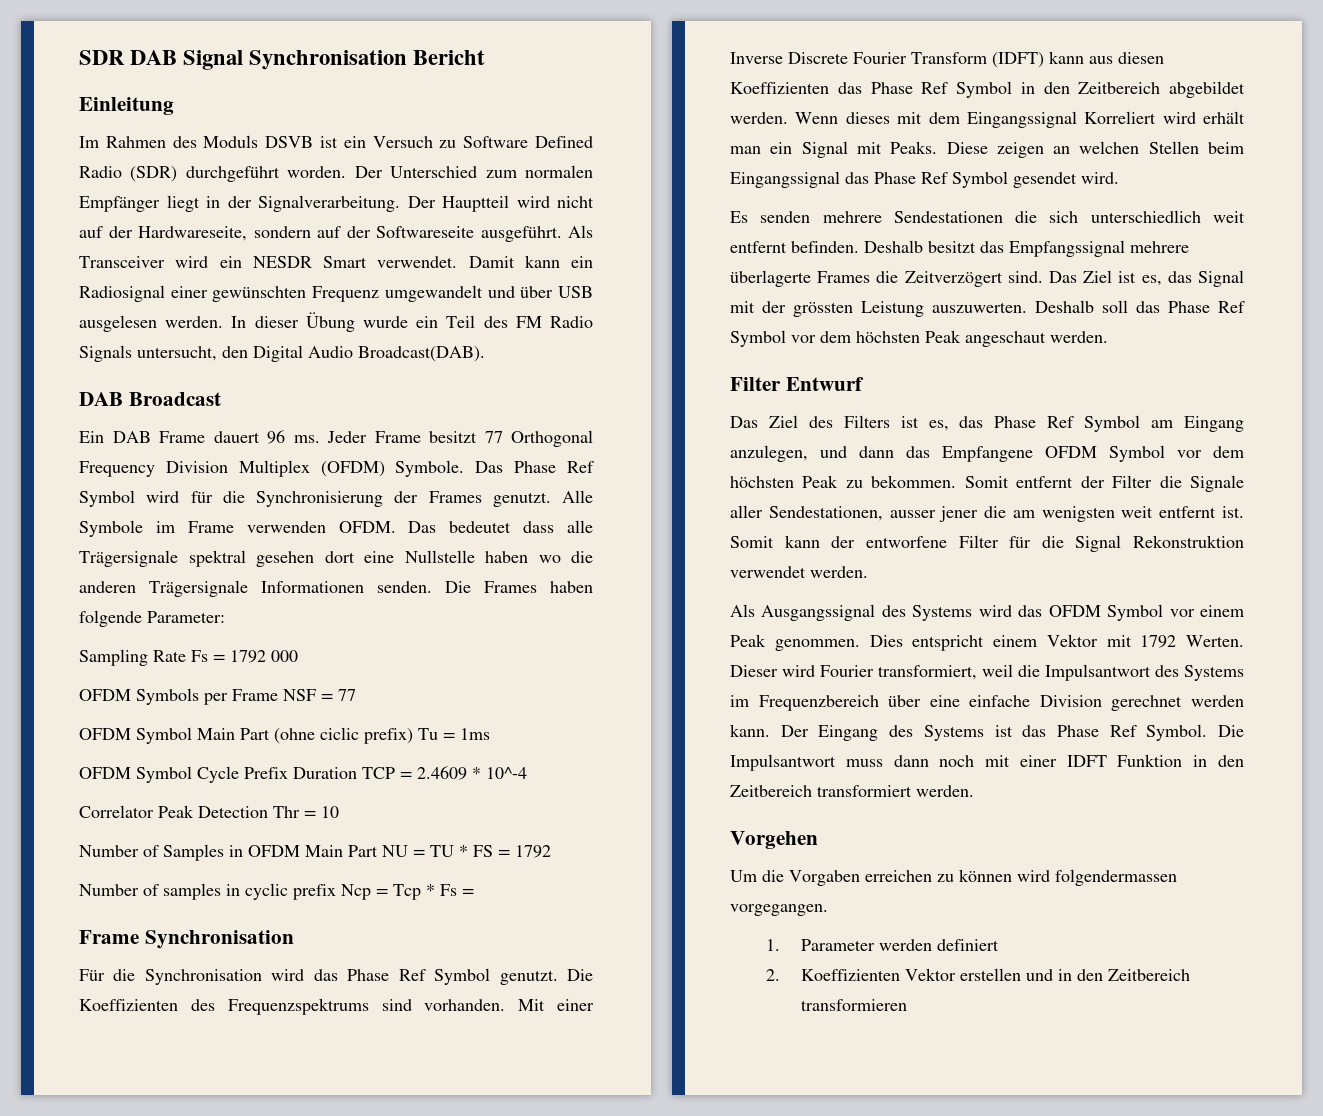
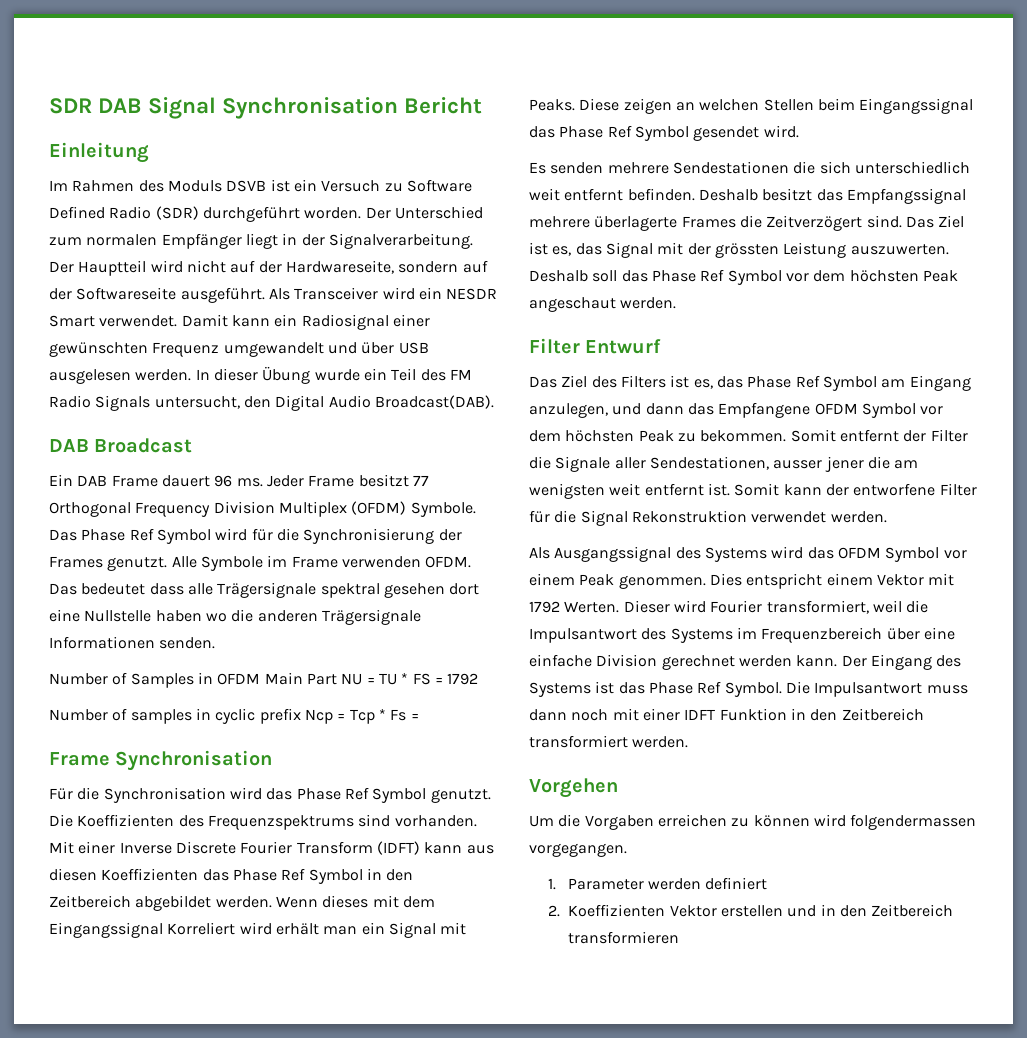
[445,581,593,593] [79,610,225,627] [79,649,298,666] [79,688,356,705] [79,727,490,744] [79,766,527,783] [79,805,339,818] Die Frames haben folgende Parameter: // Sampling Rate Fs = 1792 000 // OFDM Symbols per Frame NSF = 77 // OFDM Symbol Main Part (ohne ciclic prefix) Tu = 1ms // OFDM Symbol Cycle Prefix Duration TCP = 2.4609 * 10^-4 // Correlator Peak Detection Thr = 10 -> (216, 643) none

